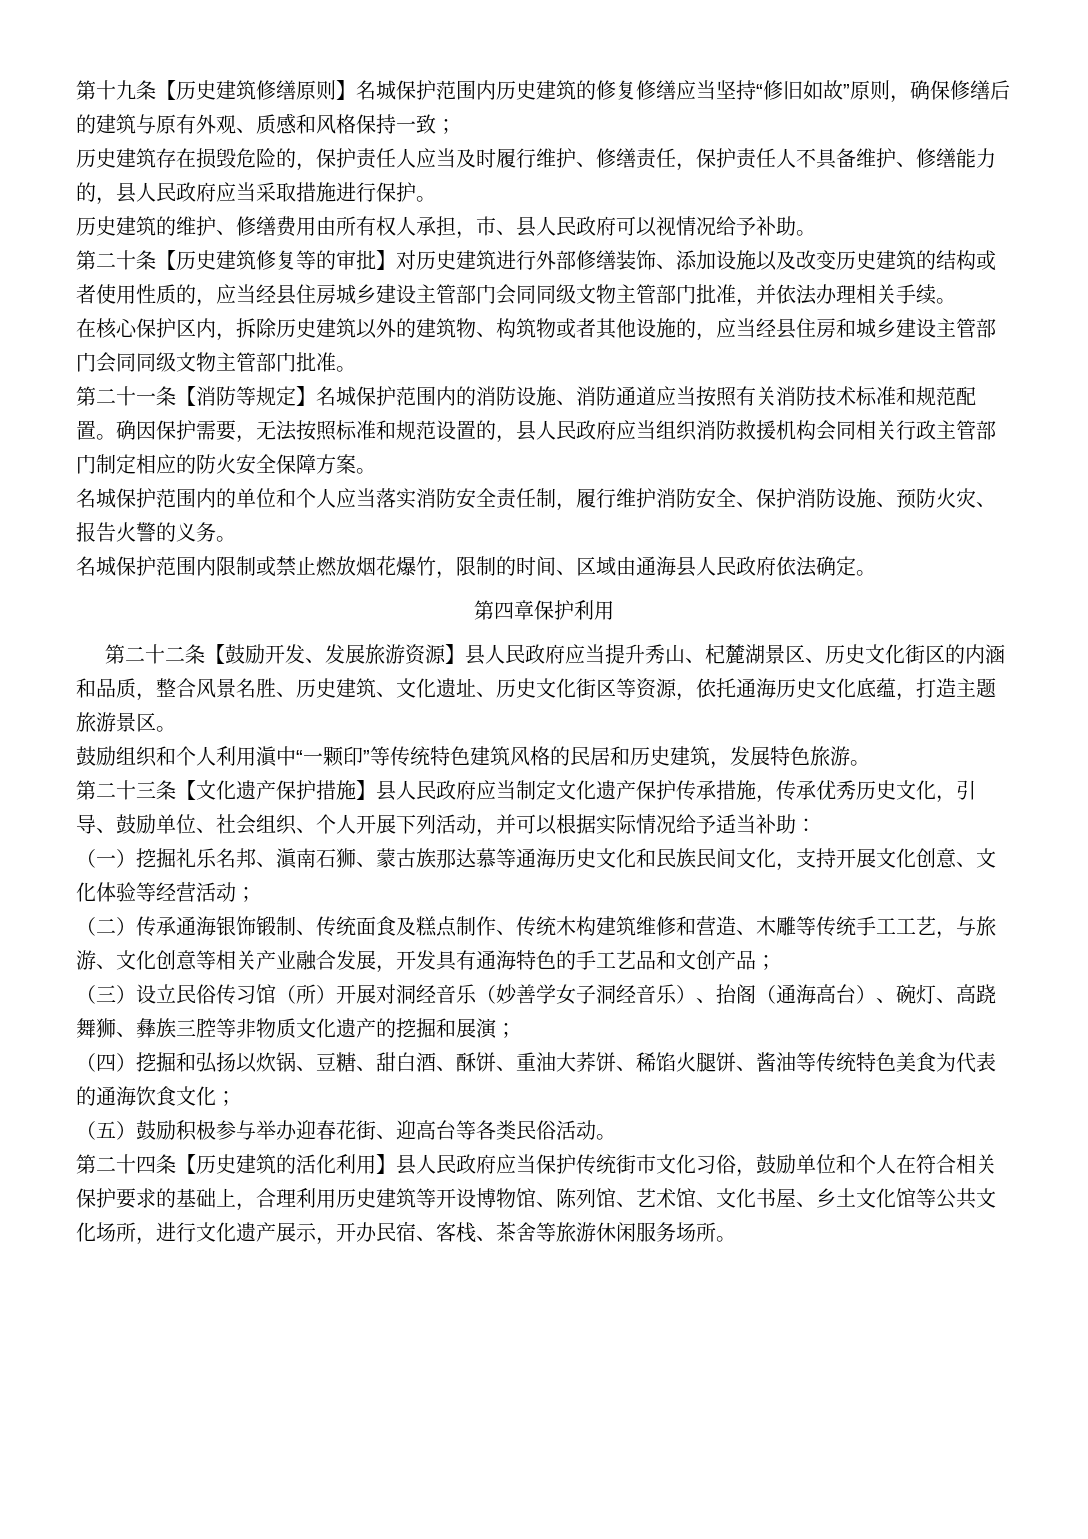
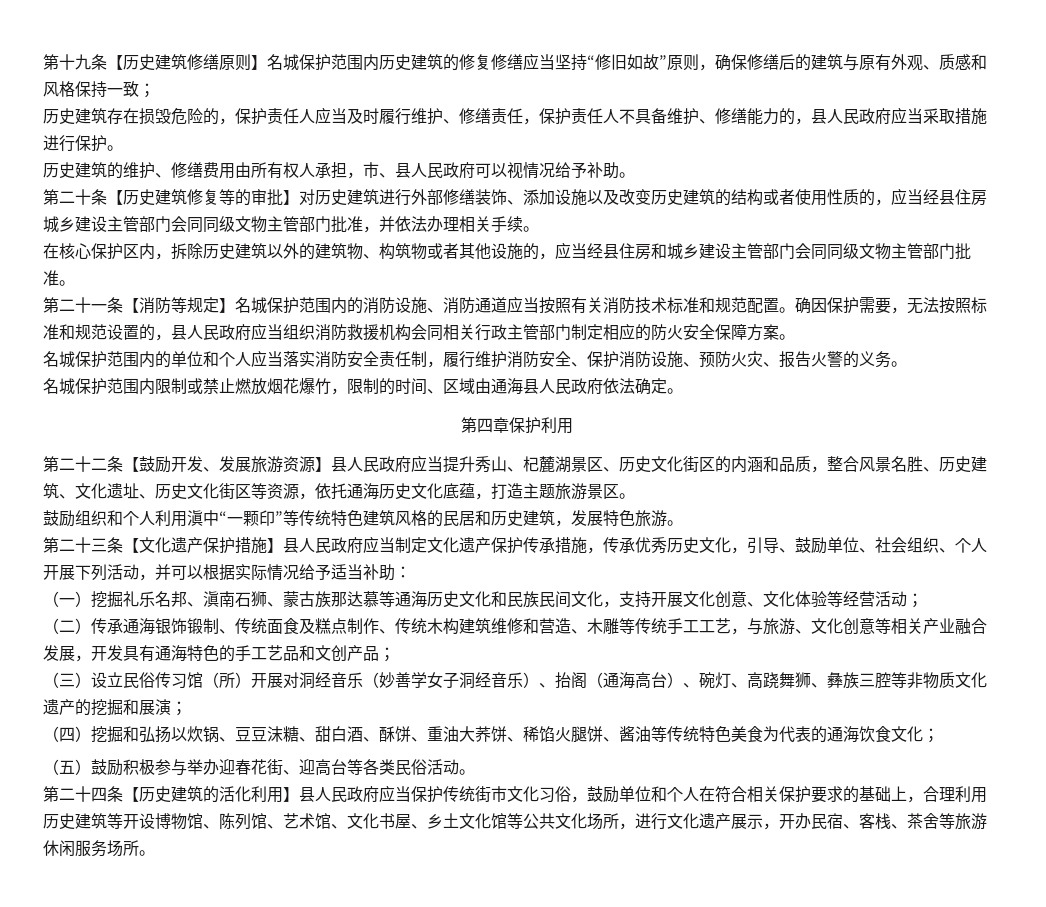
(336, 1061) none -> [251,726,283,742] 豆沫

